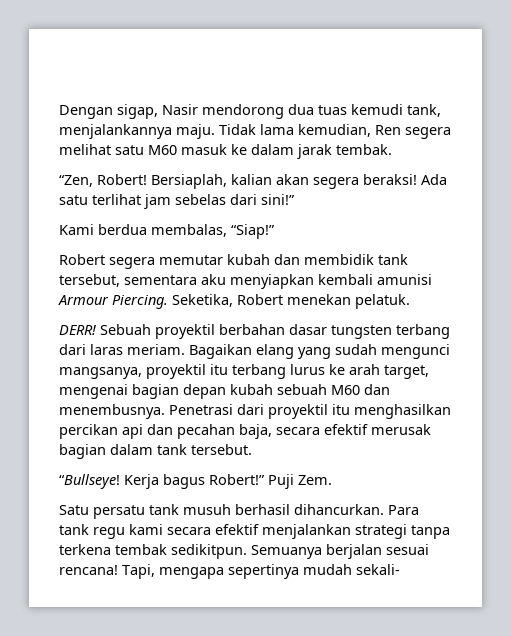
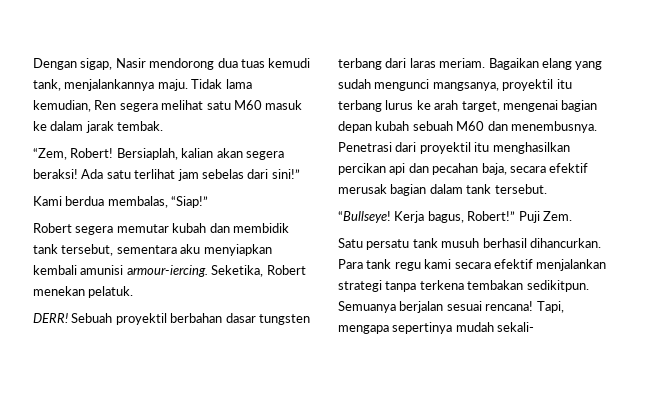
[59,175,93,187] “Zen, -> [33,148,67,160] “Zem,
[58,295,168,309] Armour Piercing. -> [126,265,208,277] armour-iercing.
[163,474,205,489] bagus -> [427,211,464,223] bagus,
[115,544,167,555] tembak -> [467,280,524,290] tembakan

